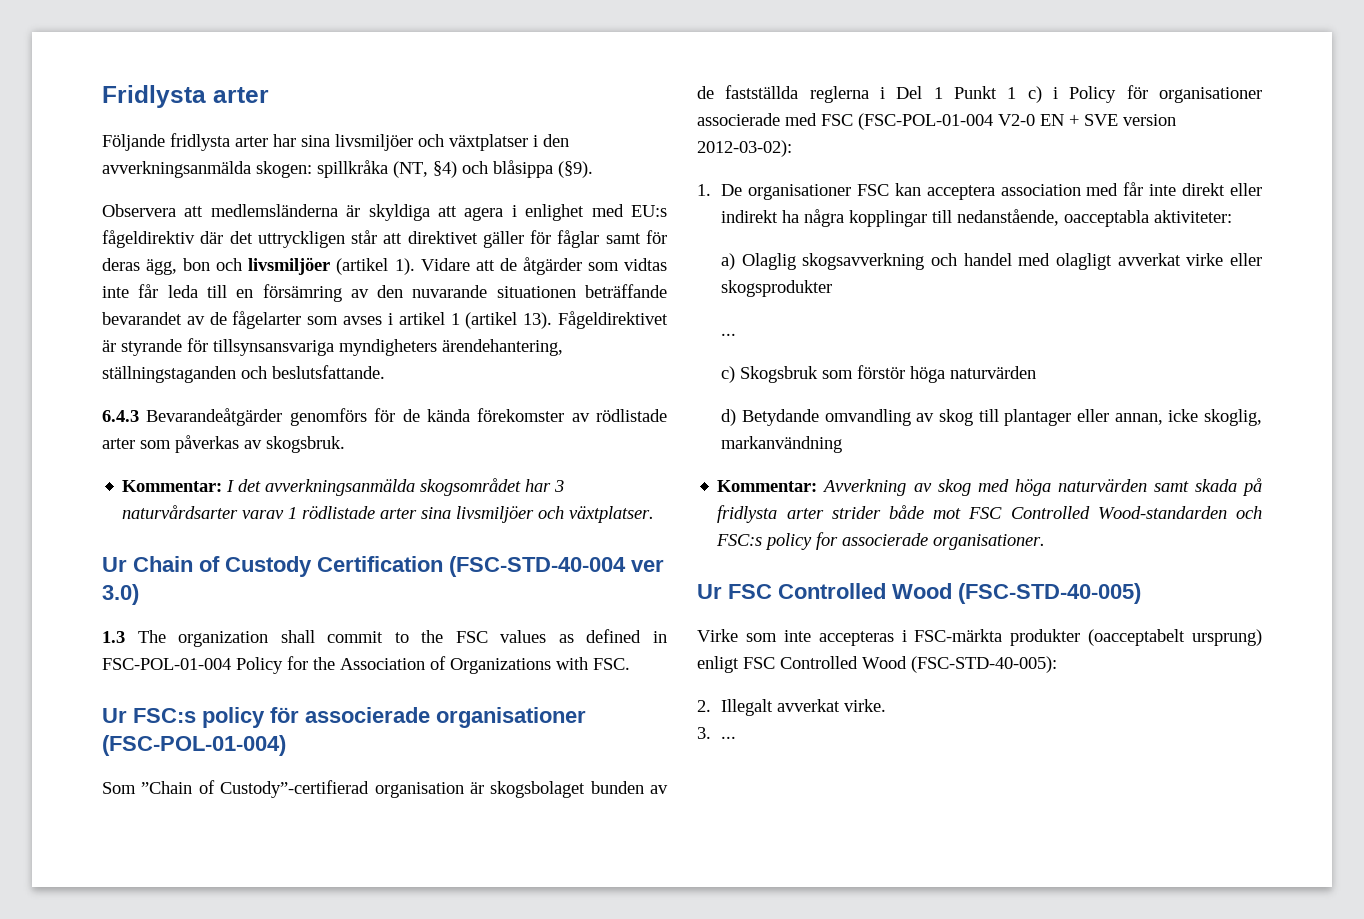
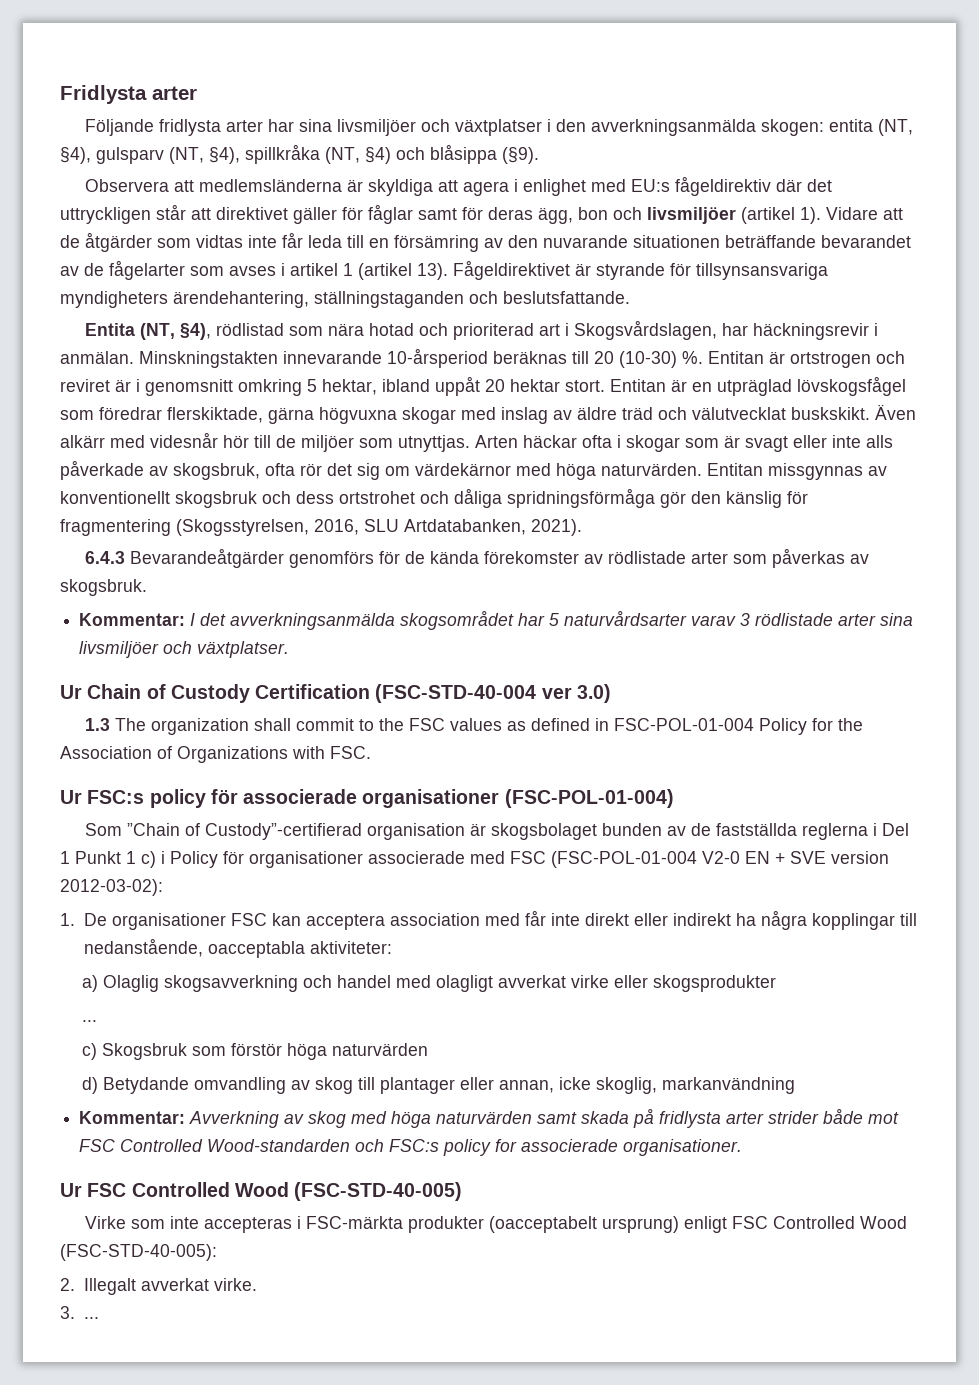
(312, 169) none -> [829,119,914,136] [60,147,240,164] entita (NT, §4), gulsparv (NT, §4),
(385, 372) none -> [85,320,879,340] [60,348,905,368] [60,376,906,396] [60,404,916,424] [60,432,893,452] [60,460,887,480] [60,488,808,508] [60,519,582,536] // Entita (NT, §4), rödlistad som nära hotad och prioriterad art i Skogsvårdslagen, har häckningsrevir i anmälan. Minskningstakten innevarande 10-årsperiod beräknas till 20 (10-30) %. Entitan är ortstrogen och reviret är i genomsnitt omkring 5 hektar, ibland uppåt 20 hektar stort. Entitan är en utpräglad lövskogsfågel som föredrar flerskiktade, gärna högvuxna skogar med inslag av äldre träd och välutvecklat buskskikt. Även alkärr med videsnår hör till de miljöer som utnyttjas. Arten häckar ofta i skogar som är svagt eller inte alls påverkade av skogsbruk, ofta rör det sig om värdekärnor med höga naturvärden. Entitan missgynnas av konventionellt skogsbruk och dess ortstrohet och dåliga spridningsförmåga gör den känslig för fragmentering (Skogsstyrelsen, 2016, SLU Artdatabanken, 2021).
[554,480,565,492] 3 -> [549,613,560,626] 5
[288,507,298,519] 1 -> [740,613,751,626] 3

